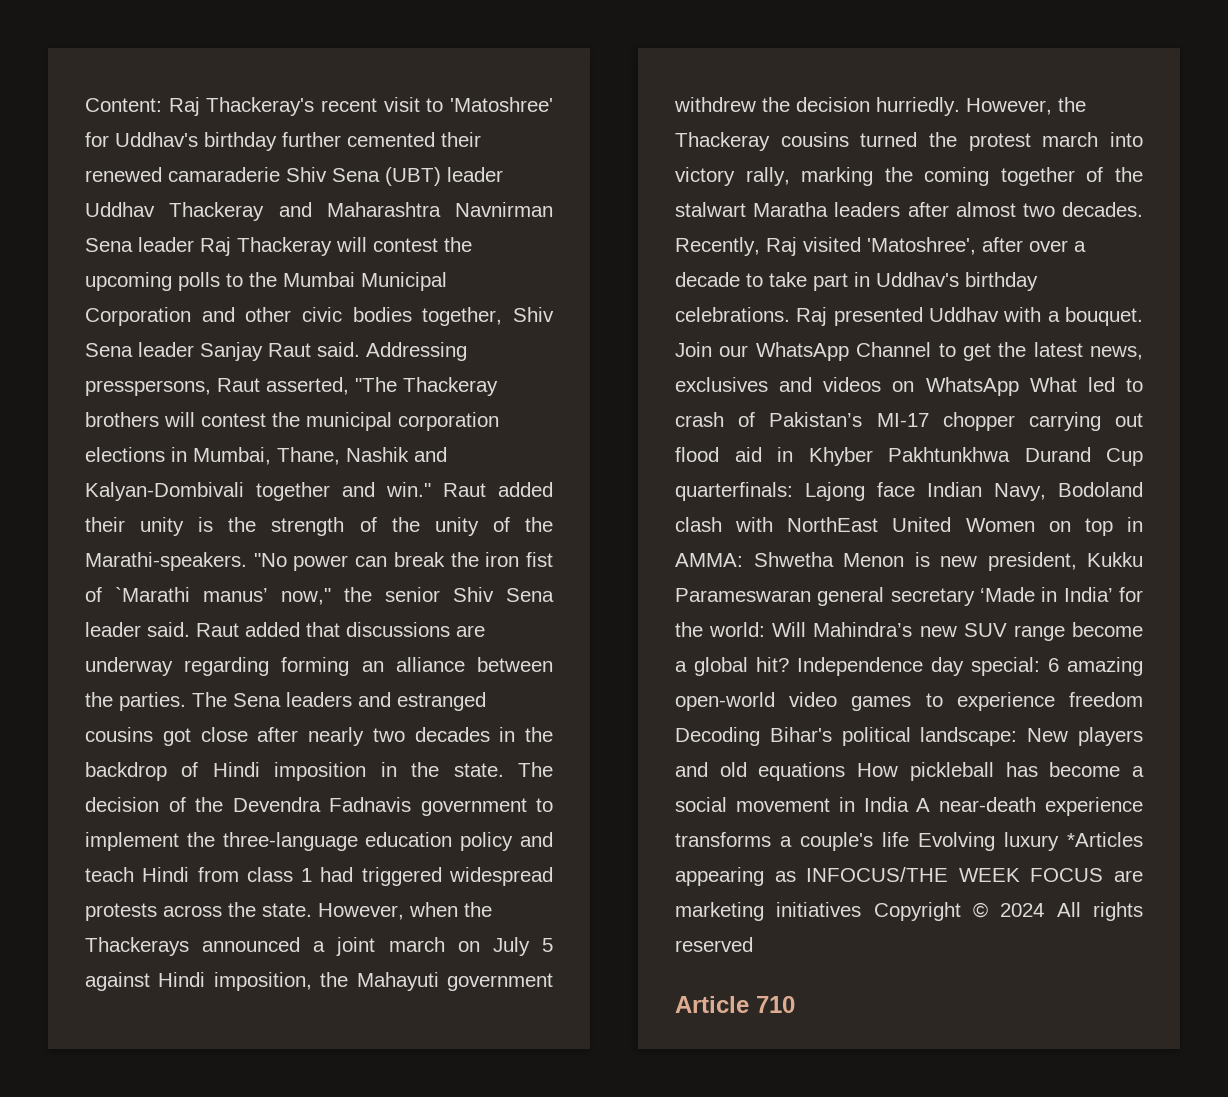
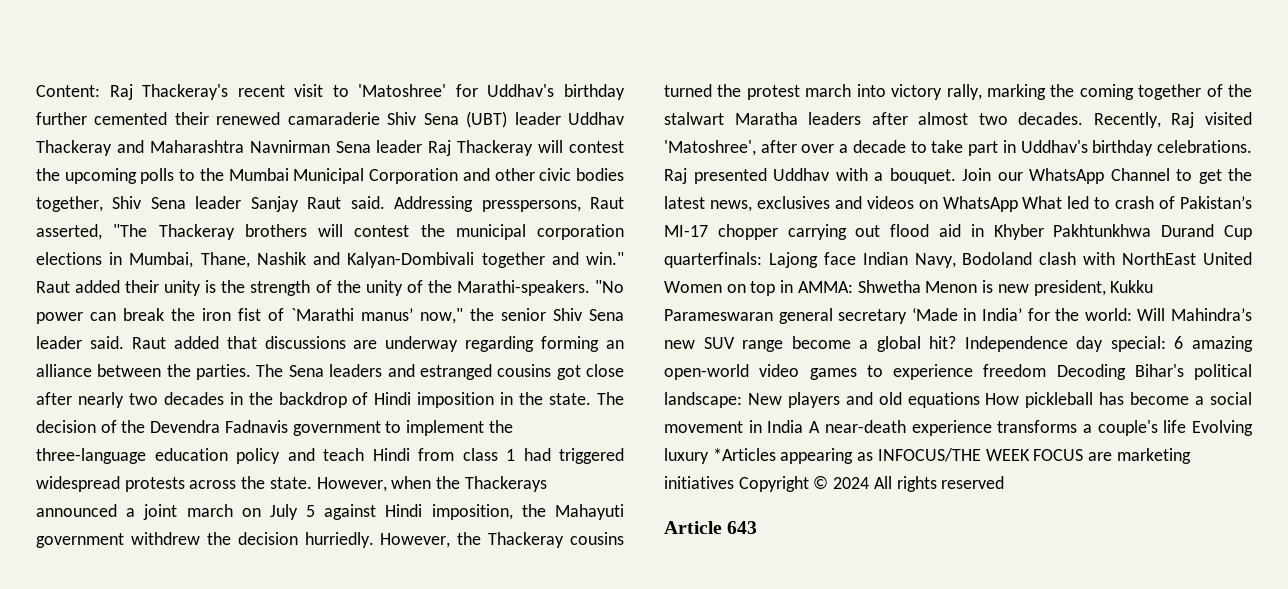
[756,996,795,1013] 710 -> [727,521,758,534] 643

